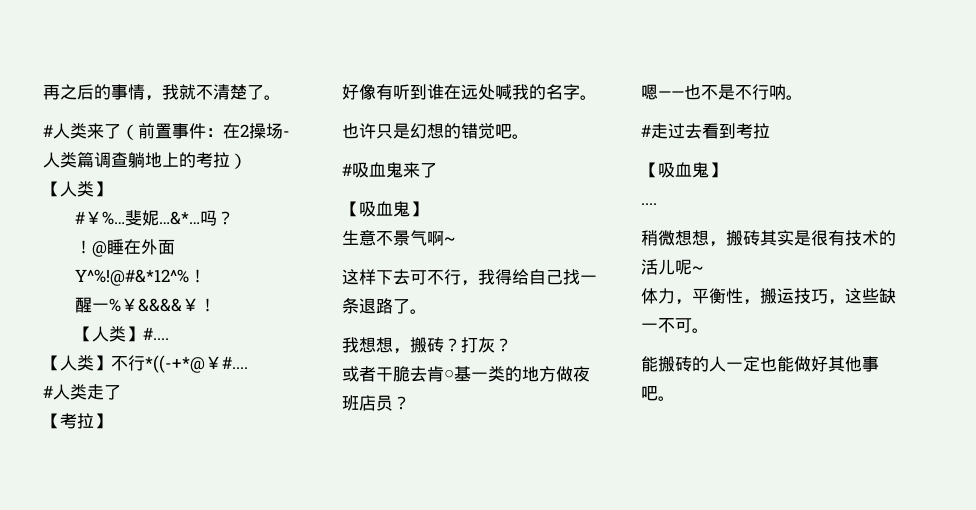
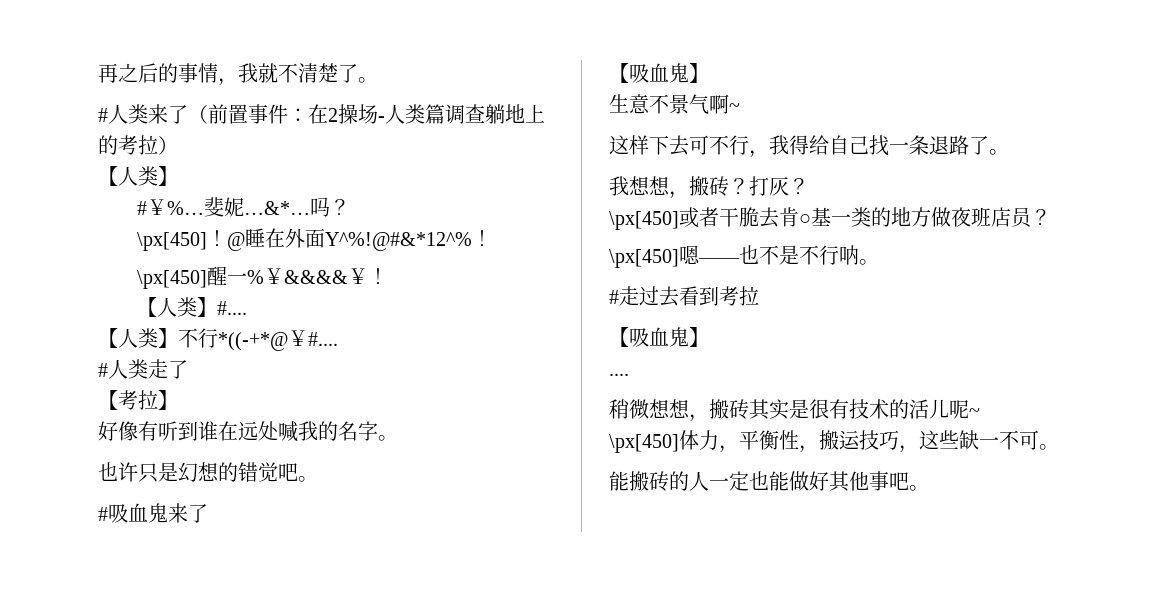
(234, 218) none -> [137,232,208,251] \px[450]
(206, 276) none -> [137,270,208,289] \px[450]
(512, 345) none -> [609,211,679,230] \px[450]
(410, 403) none -> [609,249,679,268] \px[450]
(704, 269) none -> [609,434,679,453] \px[450]

